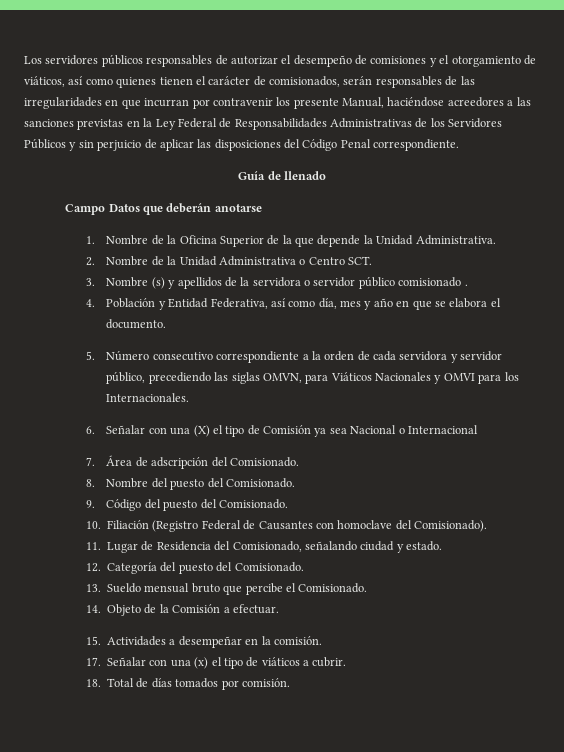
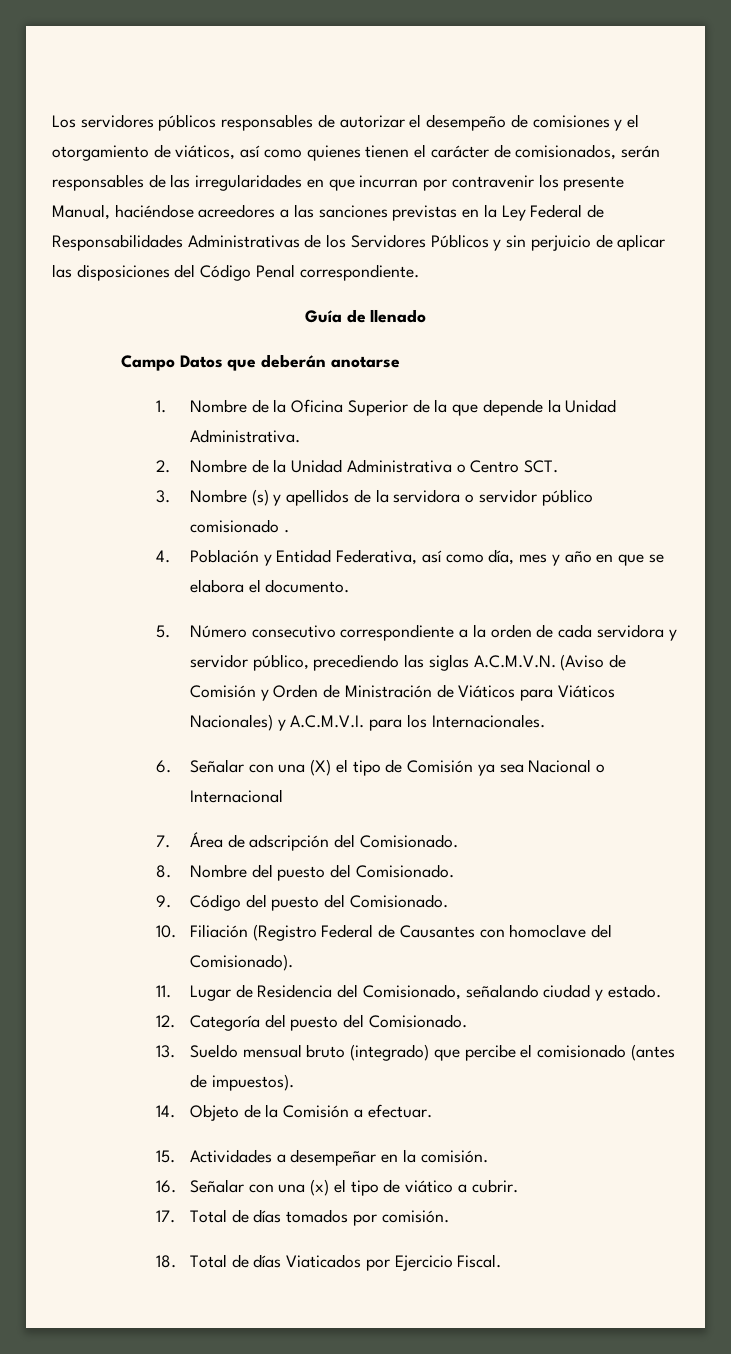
[262,372,475,384] OMVN, para Viáticos Nacionales y OMVI -> [473,654,627,671] [190,684,615,701] [190,714,365,731] A.C.M.V.N. (Aviso de Comisión y Orden de Ministración de Viáticos para Viáticos Nacionales) y A.C.M.V.I.
(220, 588) none -> [350,1044,430,1061] (integrado)
[298,583,368,593] Comisionado. -> [537,1044,675,1061] [190,1074,294,1091] comisionado (antes de impuestos).
[85,657,101,666] 17. -> [155,1180,176,1193] 16.
[261,657,300,666] viáticos -> [405,1180,454,1193] viático
[85,679,101,687] 18. -> [155,1210,175,1223] 17.
(290, 682) none -> [155,1254,502,1271] // 18. Total de días Viaticados por Ejercicio Fiscal.

